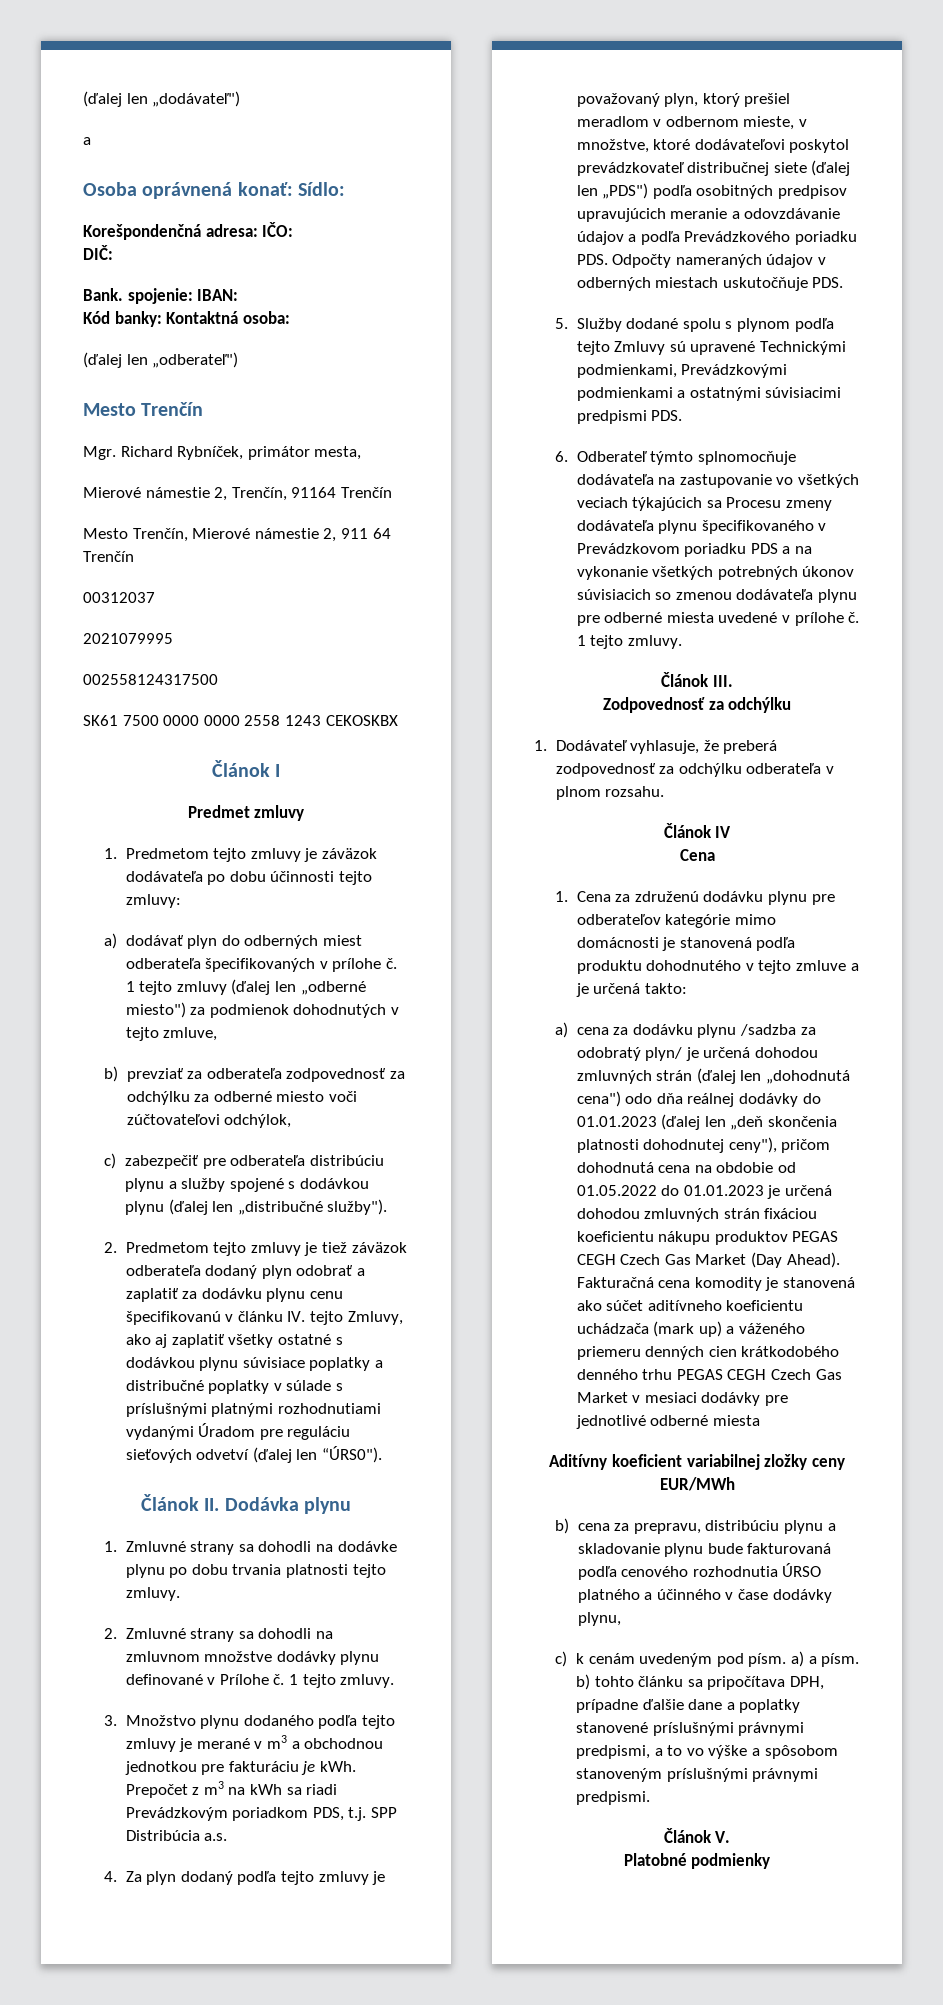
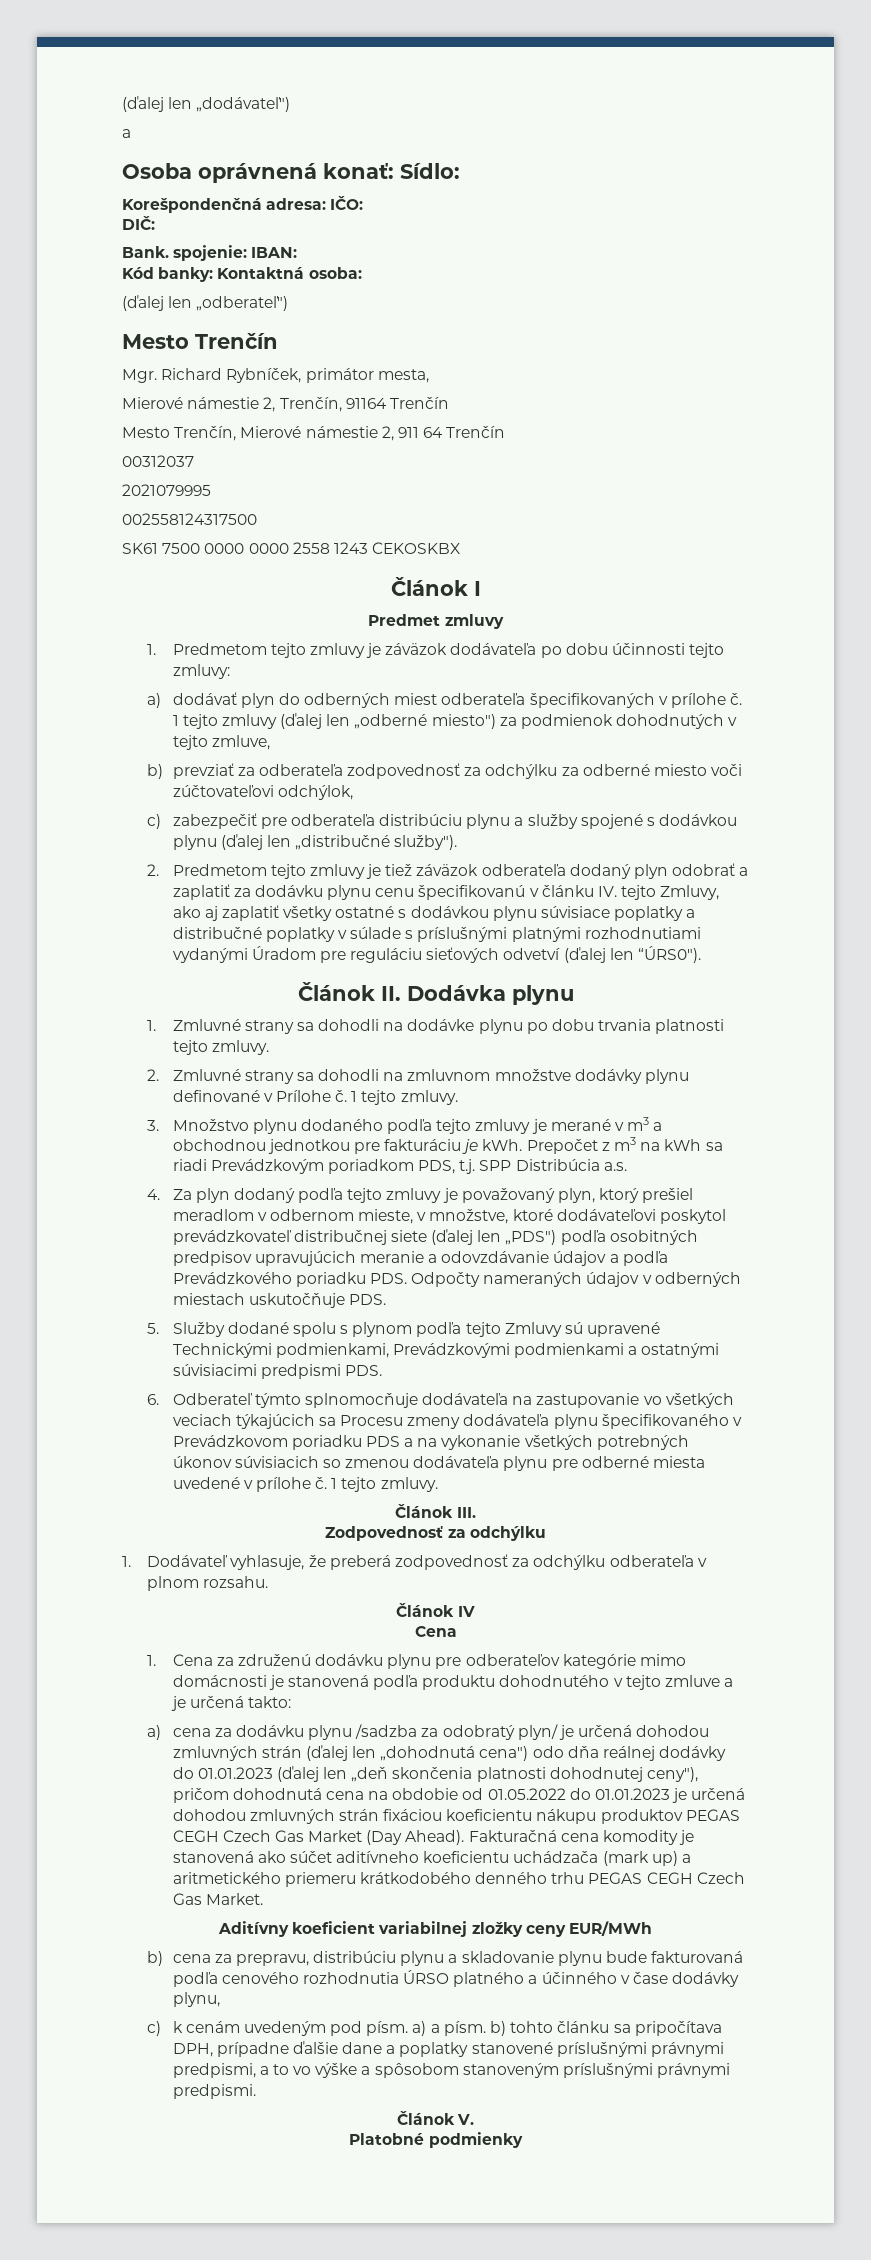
[738,1323,805,1334] [576,1346,737,1360] váženého priemeru denných cien -> [172,1872,356,1887] aritmetického priemeru
[576,1392,788,1406] [575,1415,760,1429] Market v mesiaci dodávky pre jednotlivé odberné miesta -> [205,1893,263,1905] Market.

